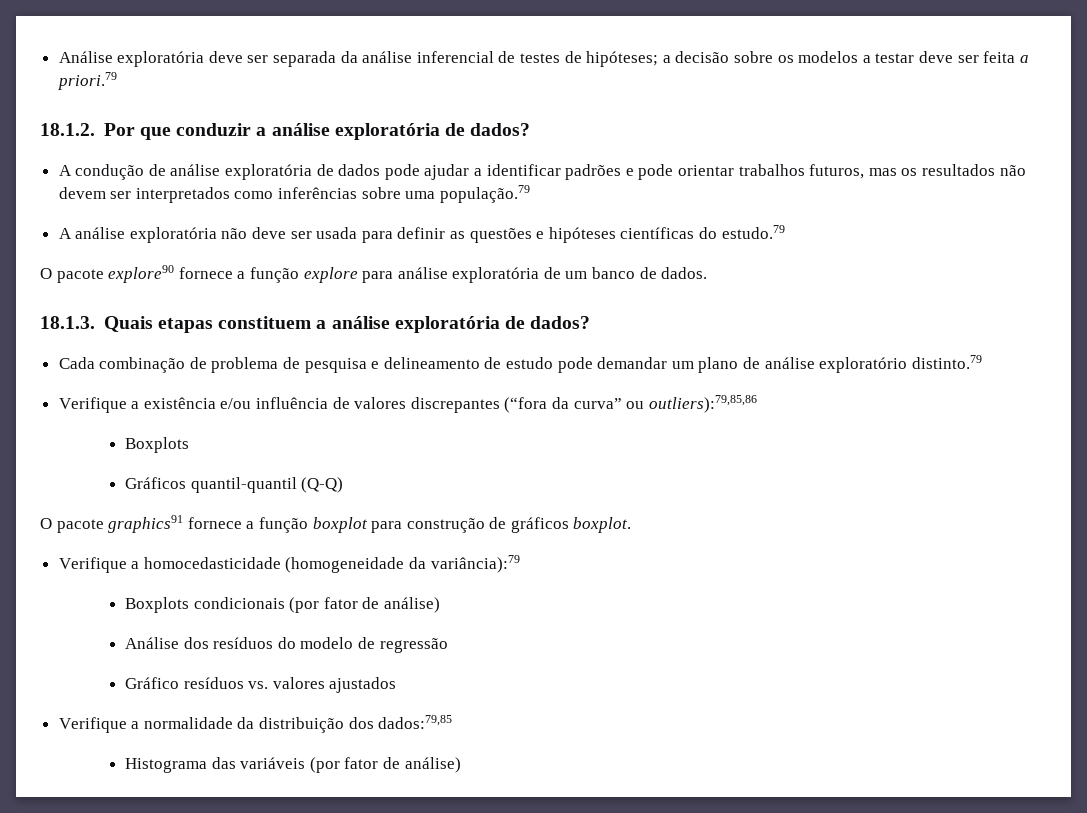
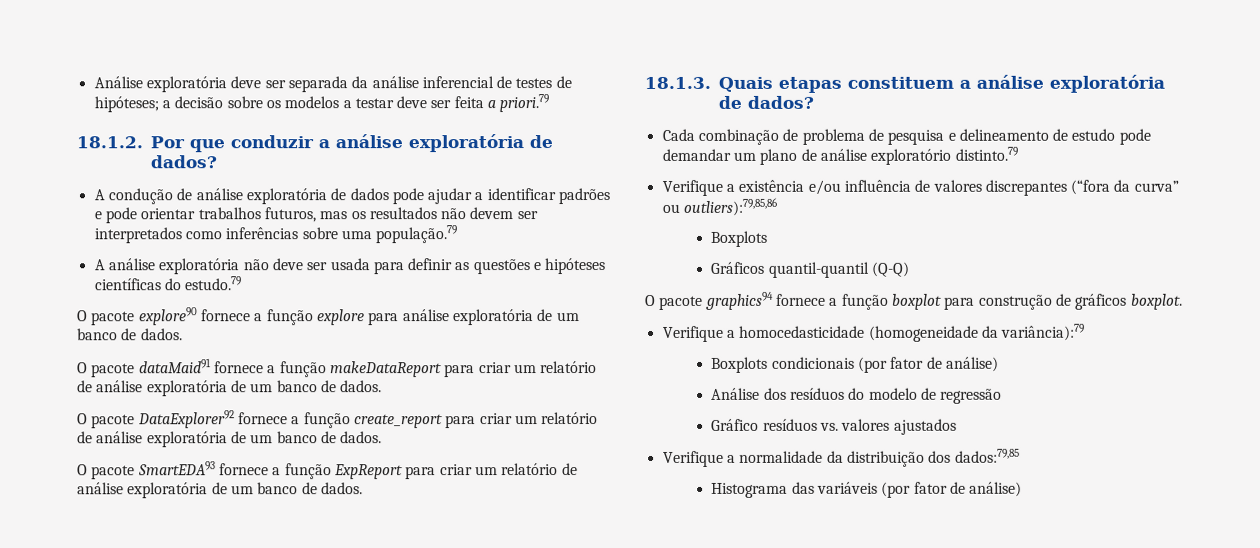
(708, 273) none -> [77,358,598,378] [77,380,383,397] [77,410,599,429] [77,431,383,448] [77,461,578,480] [77,482,363,499] // O pacote dataMaid91 fornece a função makeDataReport para criar um relatório de análise exploratória de um banco de dados. // O pacote DataExplorer92 fornece a função create_report para criar um relatório de análise exploratória de um banco de dados. // O pacote SmartEDA93 fornece a função ExpReport para criar um relatório de análise exploratória de um banco de dados.
[108,515,184,533] graphics91 -> [705,291,774,310] graphics94

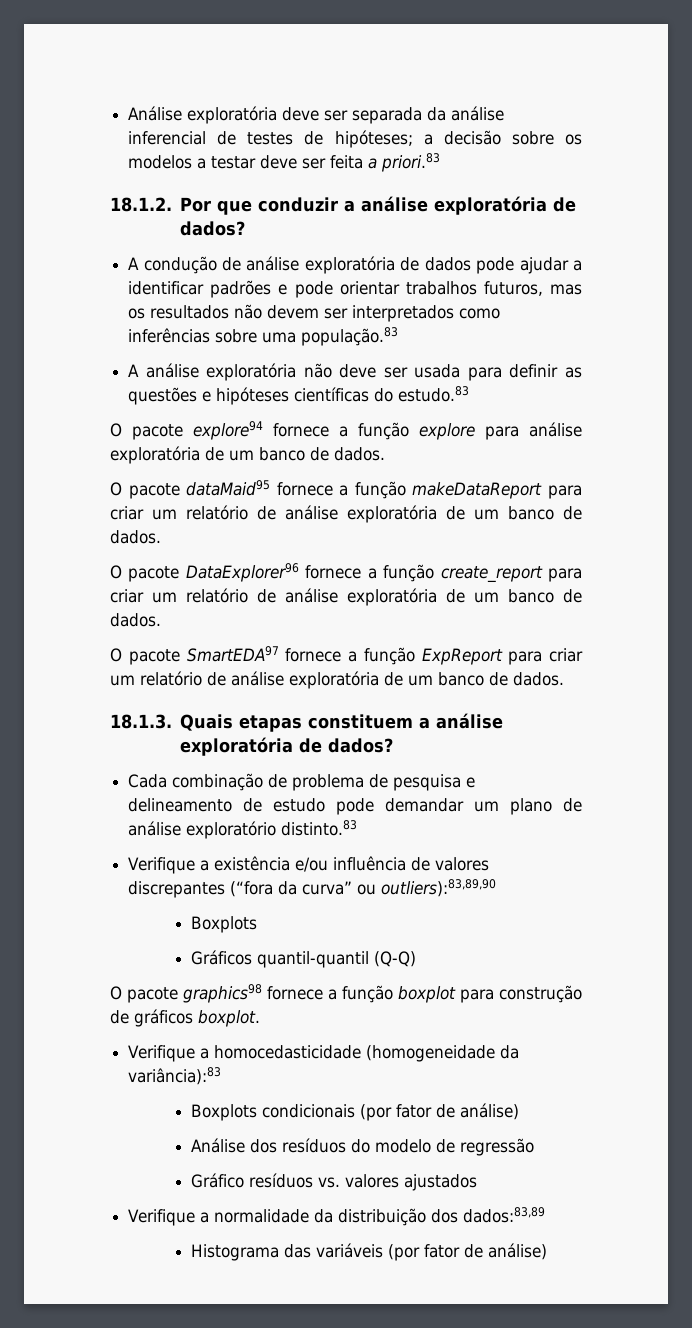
[499,94,550,113] priori.79 -> [381,153,441,172] priori.83
[375,225,458,244] população.79 -> [301,327,399,346] população.83
[185,276,243,291] [77,307,198,326] estudo.79 // O pacote explore90 -> [398,386,470,402] [110,421,263,440] estudo.83 // O pacote explore94
[138,358,212,374] dataMaid91 -> [186,480,271,496] dataMaid95
[137,410,235,429] DataExplorer92 -> [185,563,299,582] DataExplorer96
[137,461,216,476] SmartEDA93 -> [186,646,279,662] SmartEDA97
[954,146,1018,161] distinto.79 -> [281,820,358,836] distinto.83
[682,197,777,216] outliers):79,85,86 -> [381,879,497,897] outliers):83,89,90
[705,291,774,310] graphics94 -> [183,984,262,1003] graphics98
[1001,323,1086,341] variância):79 -> [128,1067,222,1085] variância):83
[954,448,1020,463] dados:79,85 -> [463,1207,546,1223] dados:83,89

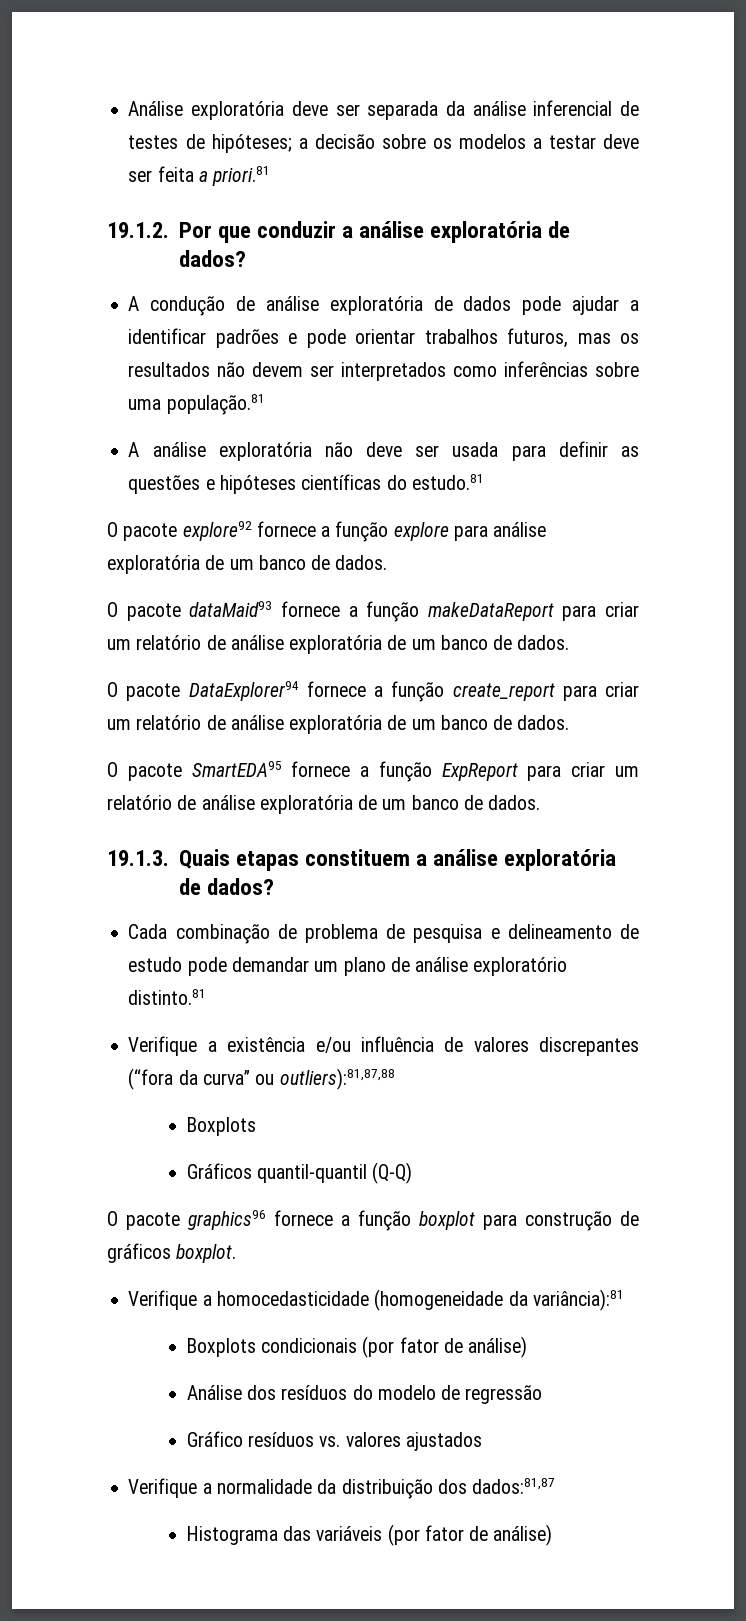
[381,153,441,172] [110,197,172,212] priori.83 // 18.1.2. -> [212,166,271,186] [107,222,169,238] priori.81 // 19.1.2.
[301,327,399,346] população.83 -> [166,394,265,415] população.81
[398,386,470,402] [110,421,263,440] estudo.83 // O pacote explore94 -> [411,474,484,490] [107,521,252,541] estudo.81 // O pacote explore92
[186,480,271,496] dataMaid95 -> [189,601,273,617] dataMaid93
[185,563,299,582] DataExplorer96 -> [188,681,299,701] DataExplorer94
[186,646,279,662] SmartEDA97 -> [191,761,282,777] SmartEDA95
[110,714,172,729] 18.1.3. -> [107,850,169,866] 19.1.3.
[281,820,358,836] distinto.83 -> [128,989,207,1005] distinto.81
[381,879,497,897] outliers):83,89,90 -> [279,1068,395,1090] outliers):81,87,88
[183,984,262,1003] graphics98 -> [188,1210,266,1230] graphics96
[128,1067,222,1085] variância):83 -> [532,1289,624,1311] variância):81
[463,1207,546,1223] dados:83,89 -> [472,1478,556,1494] dados:81,87

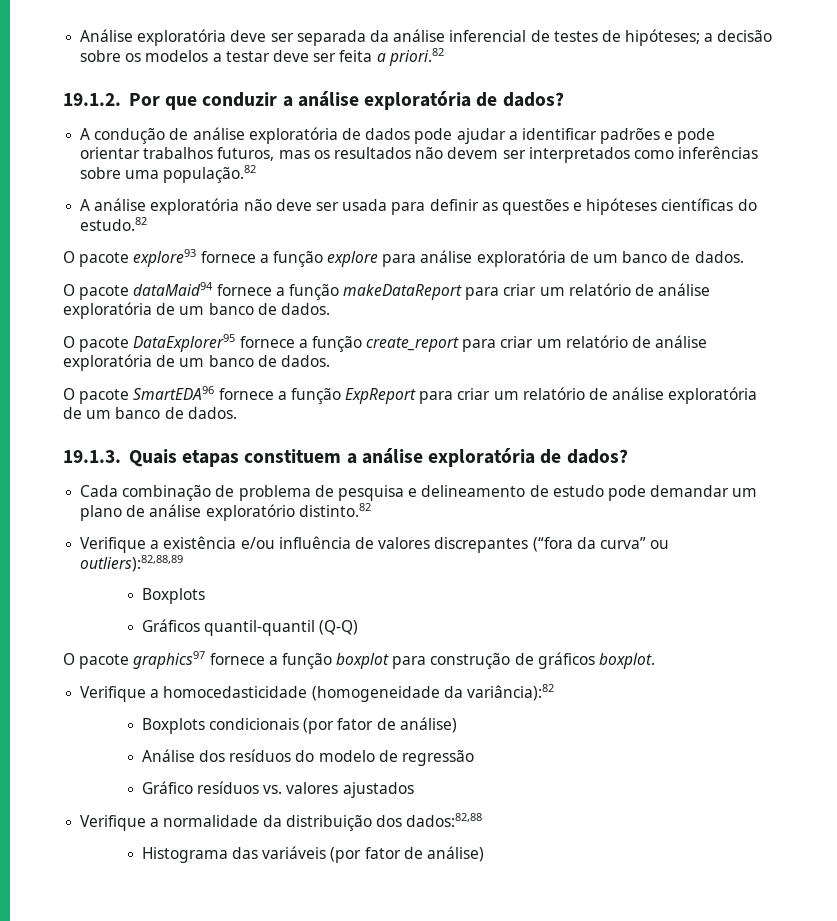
[212,166,271,186] priori.81 -> [388,48,444,66] priori.82
[166,394,265,415] população.81 -> [163,165,257,183] população.82
[411,474,484,490] [107,521,252,541] estudo.81 // O pacote explore92 -> [80,217,148,231] [63,249,197,267] estudo.82 // O pacote explore93
[189,601,273,617] dataMaid93 -> [133,282,214,296] dataMaid94
[188,681,299,701] DataExplorer94 -> [133,334,236,352] DataExplorer95
[191,761,282,777] SmartEDA95 -> [133,386,215,400] SmartEDA96
[128,989,207,1005] distinto.81 -> [298,503,371,517] distinto.82
[279,1068,395,1090] outliers):81,87,88 -> [80,555,184,572] outliers):82,88,89
[188,1210,266,1230] graphics96 -> [133,651,206,669] graphics97
[532,1289,624,1311] variância):81 -> [466,684,554,701] variância):82
[472,1478,556,1494] dados:81,87 -> [406,813,483,827] dados:82,88

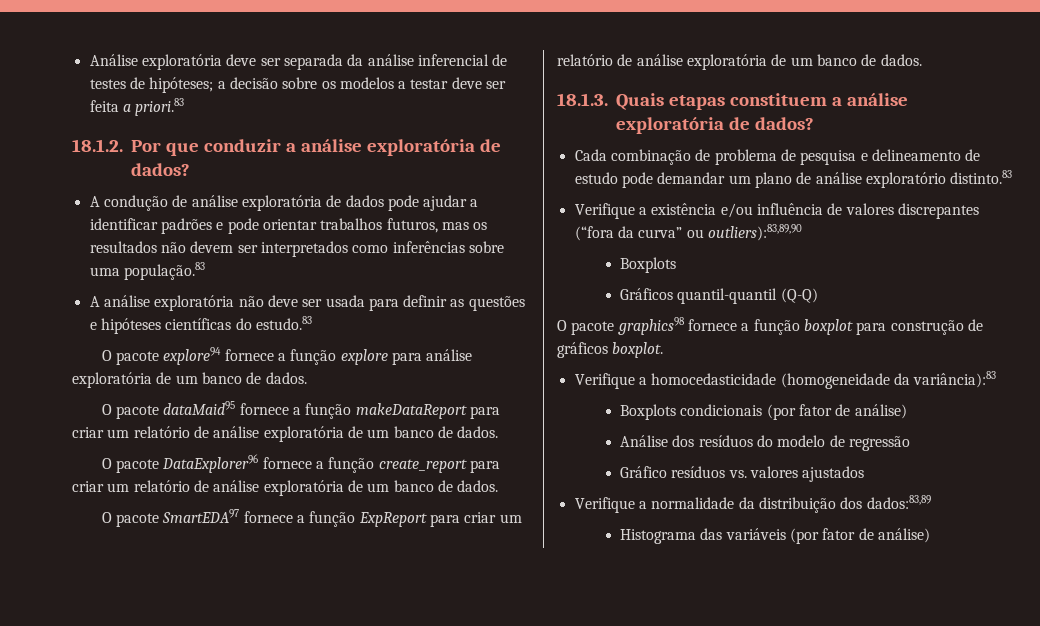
[388,48,444,66] [63,93,121,106] priori.82 // 19.1.2. -> [135,98,185,116] [72,139,123,152] priori.83 // 18.1.2.
[163,165,257,183] população.82 -> [123,262,205,280] população.83
[80,217,148,231] [63,249,197,267] estudo.82 // O pacote explore93 -> [255,316,312,330] [101,347,222,365] estudo.83 // O pacote explore94
[133,282,214,296] dataMaid94 -> [163,401,236,415] dataMaid95
[133,334,236,352] DataExplorer95 -> [162,454,259,473] DataExplorer96
[133,386,215,400] SmartEDA96 -> [162,509,240,523] SmartEDA97
[63,450,121,463] 19.1.3. -> [557,93,608,106] 18.1.3.
[298,503,371,517] distinto.82 -> [950,170,1013,184] distinto.83
[80,555,184,572] outliers):82,88,89 -> [707,224,802,241] outliers):83,89,90
[133,651,206,669] graphics97 -> [617,317,685,335] graphics98
[466,684,554,701] variância):82 -> [913,371,997,388] variância):83
[406,813,483,827] dados:82,88 -> [866,495,931,509] dados:83,89

